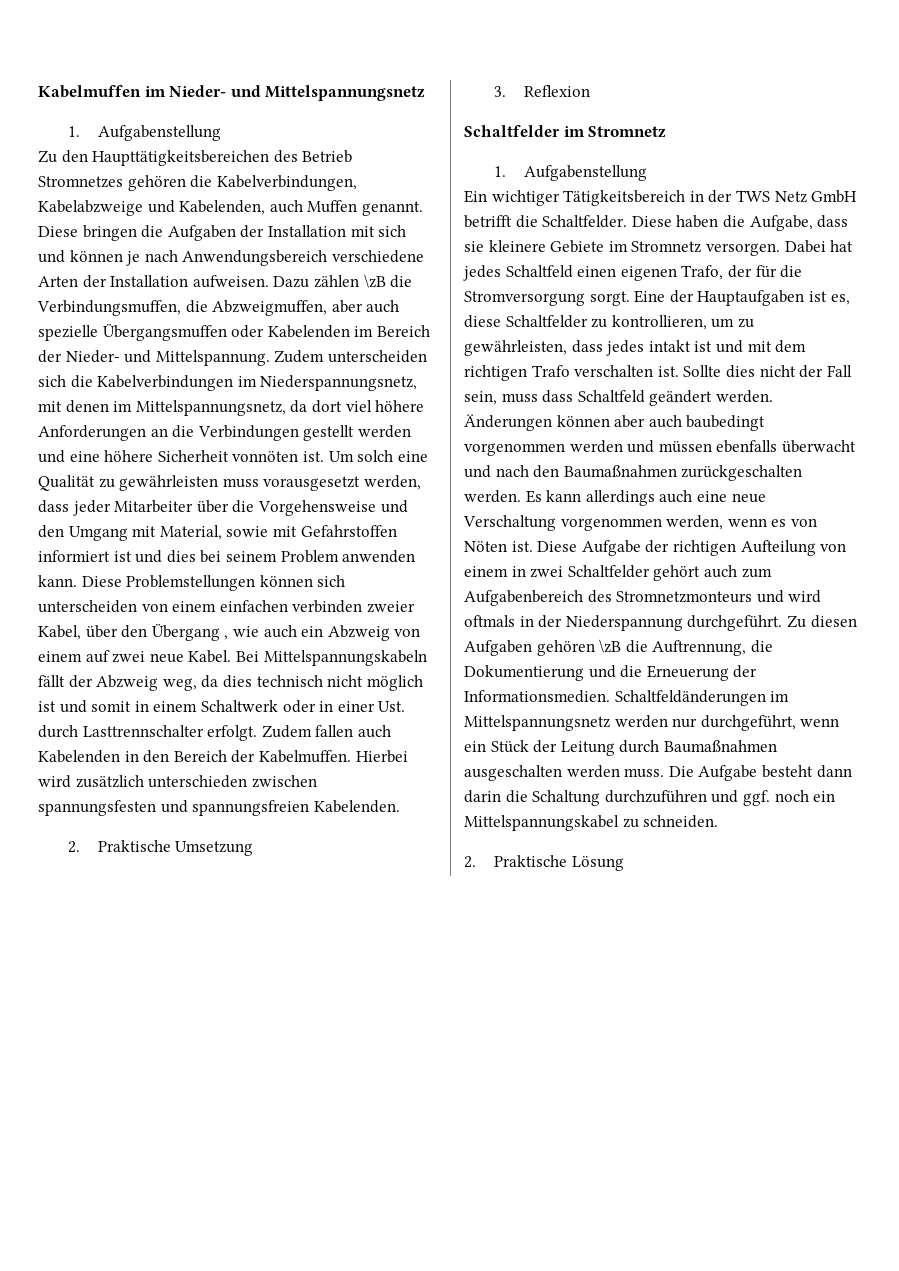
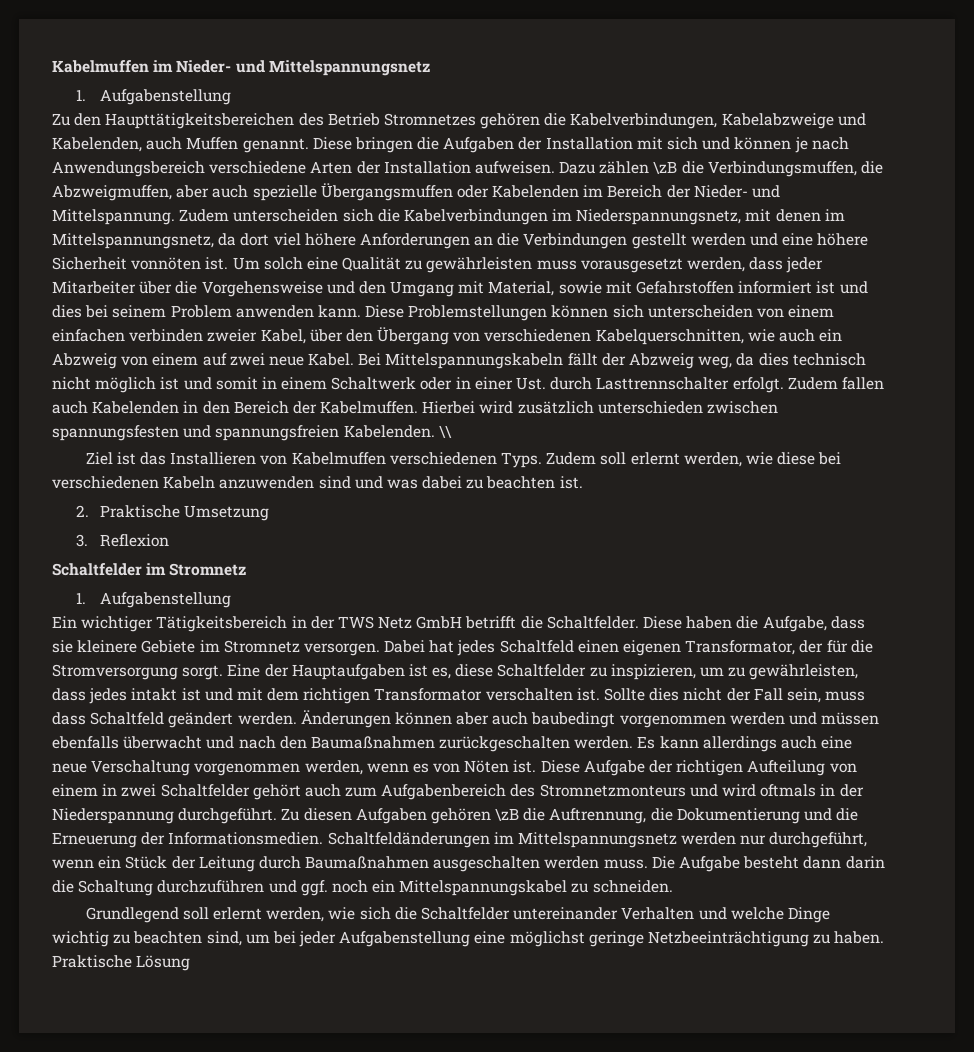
[224,635,229,640] , -> [453,329,744,345] von verschiedenen Kabelquerschnitten,
(400, 806) none -> [438,425,452,438] [85,452,842,468] [52,476,583,489] \\ // Ziel ist das Installieren von Kabelmuffen verschiedenen Typs. Zudem soll erlernt werden, wie diese bei verschiedenen Kabeln anzuwenden sind und was dabei zu beachten ist.
[681,265,724,280] Trafo, -> [685,640,796,655] Transformator,
[611,315,707,330] kontrollieren, -> [610,664,696,680] inspizieren,
[531,365,570,377] Trafo -> [374,688,483,701] Transformator
[464,856,476,868] 2. -> [85,907,830,923] [52,931,885,947] Grundlegend soll erlernt werden, wie sich die Schaltfelder untereinander Verhalten und welche Dinge wichtig zu beachten sind, um bei jeder Aufgabenstellung eine möglichst geringe Netzbeeinträchtigung zu haben.

